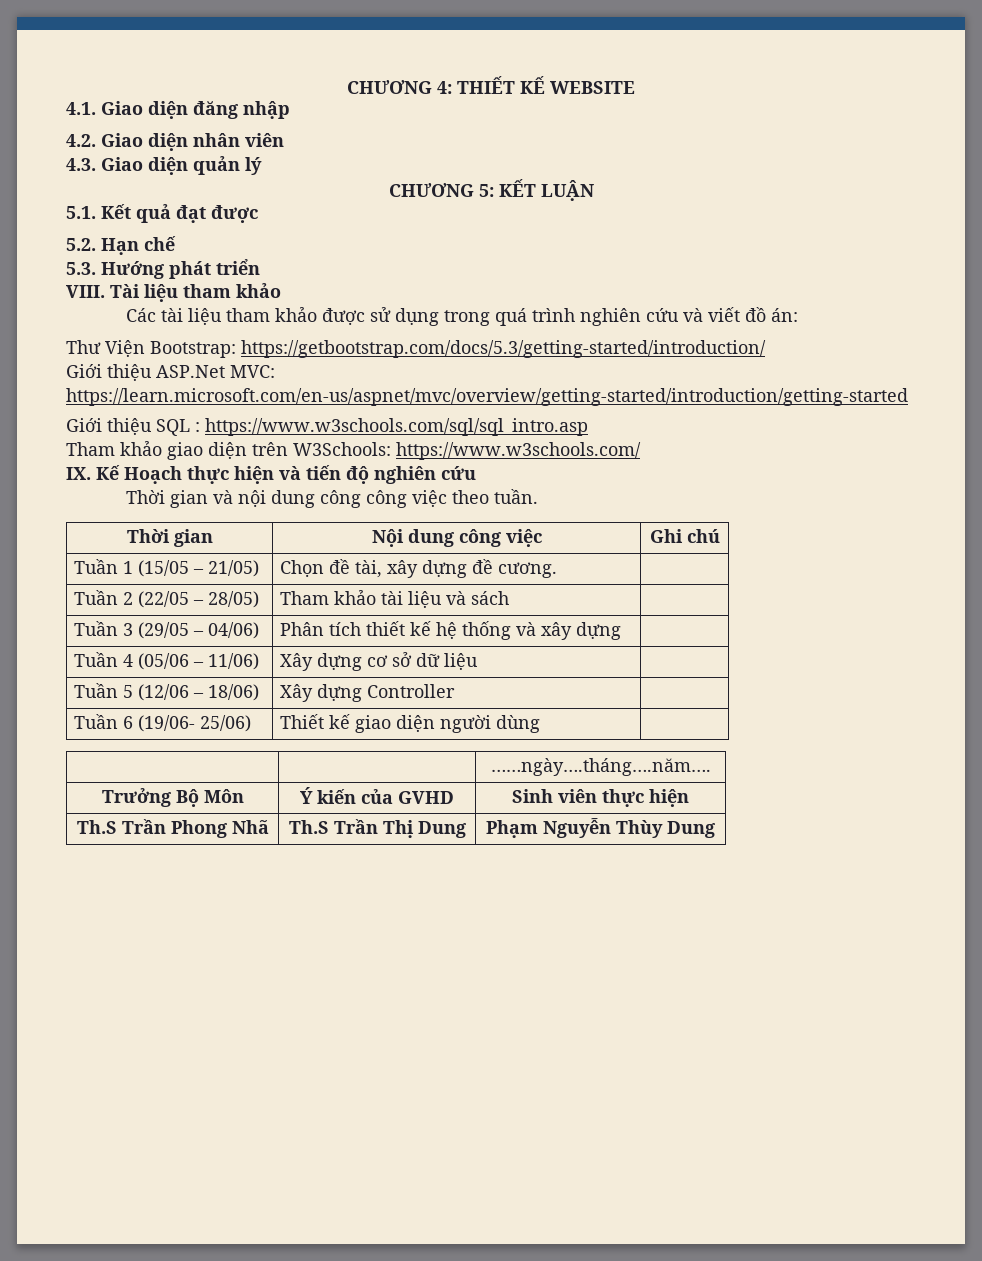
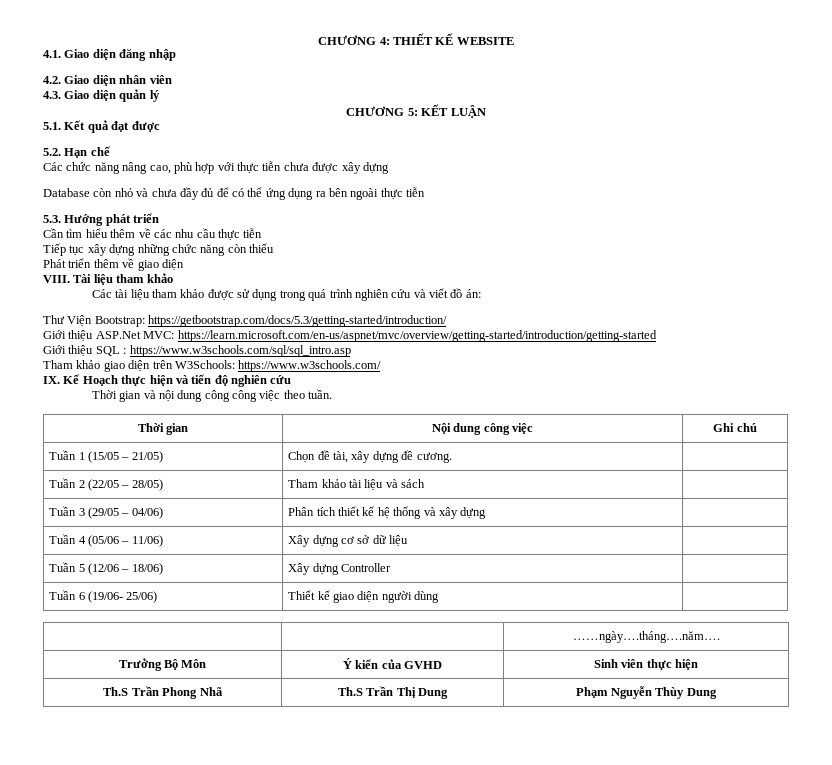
[66,259,260,279] 5.3. Hướng phát triển -> [43,161,389,174] [43,187,425,200] [43,213,160,226] [43,228,263,241] [43,243,274,256] [43,258,184,271] Các chức năng nâng cao, phù hợp với thực tiễn chưa được xây dựng // Database còn nhỏ và chưa đầy đủ để có thể ứng dụng ra bên ngoài thực tiễn // 5.3. Hướng phát triển // Cần tìm hiểu thêm về các nhu cầu thực tiễn // Tiếp tục xây dựng những chức năng còn thiếu // Phát triển thêm về giao diện

